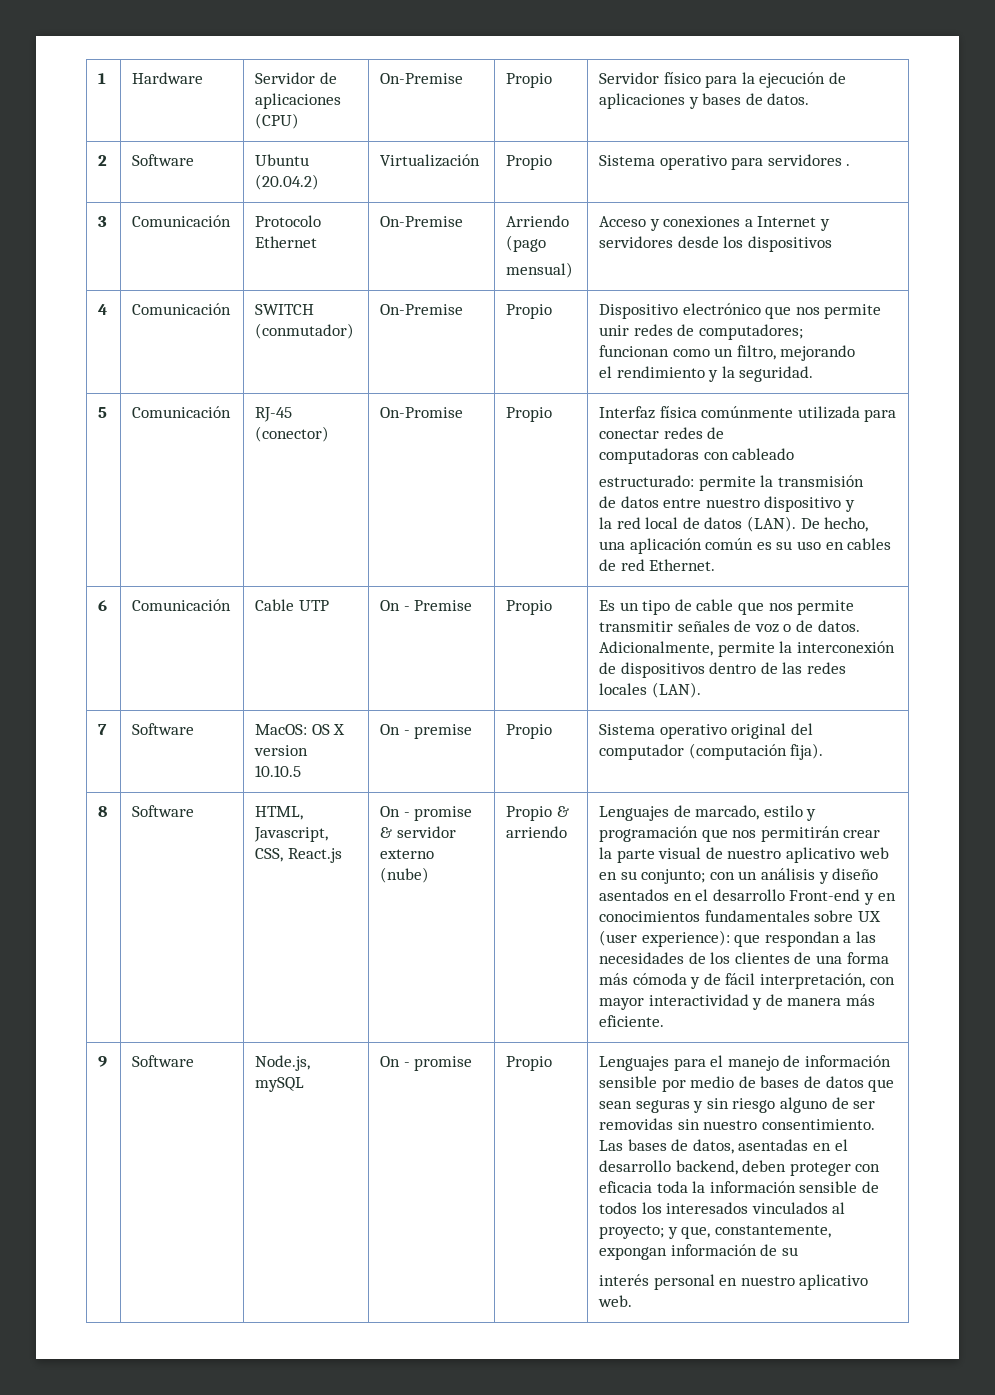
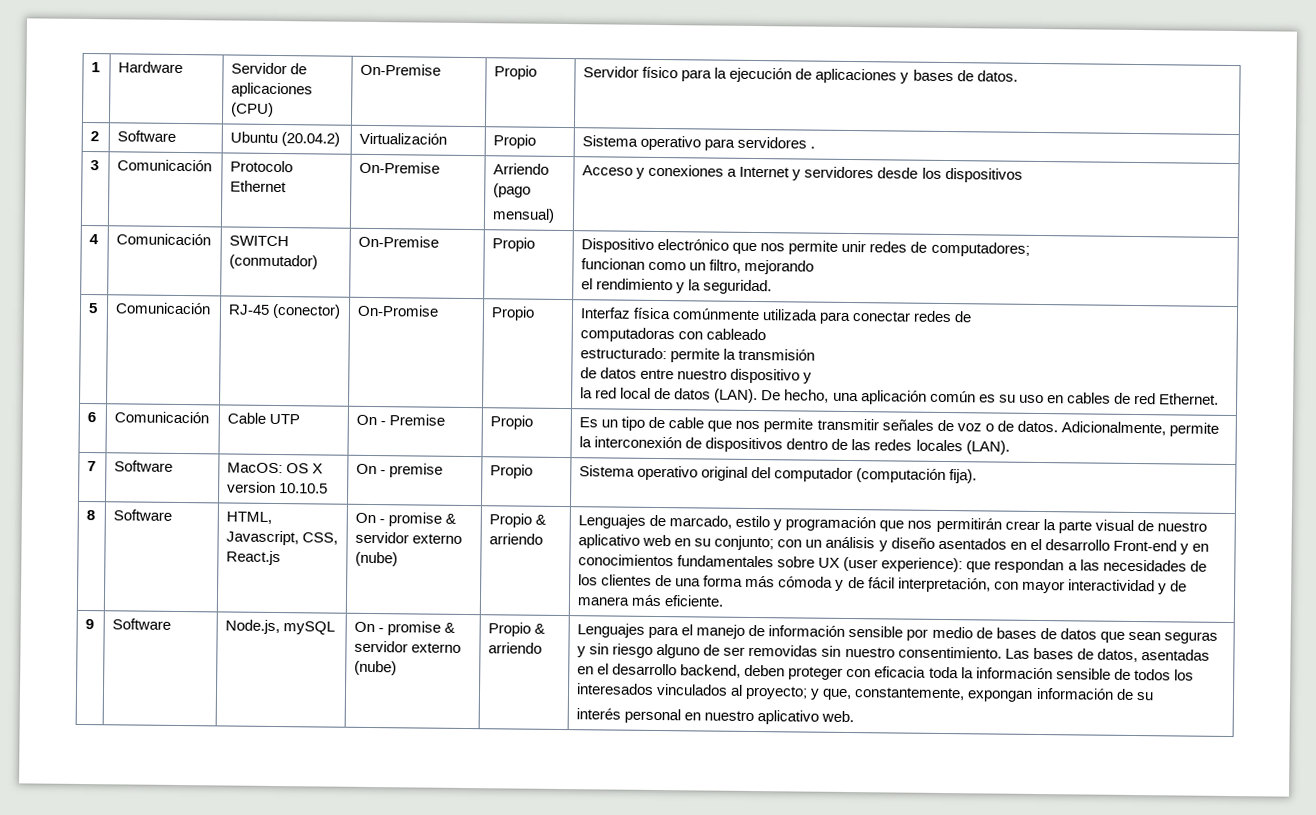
[506,1056,553,1071] | Propio -> [444,622,456,633] [354,640,462,653] [354,660,398,676] [488,622,546,637] [488,642,543,654] & servidor externo (nube) | Propio & arriendo

